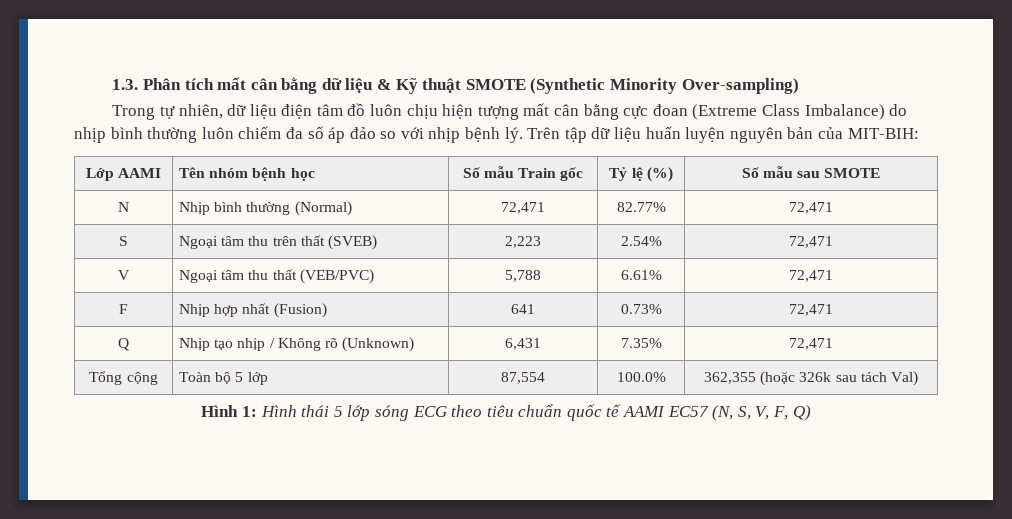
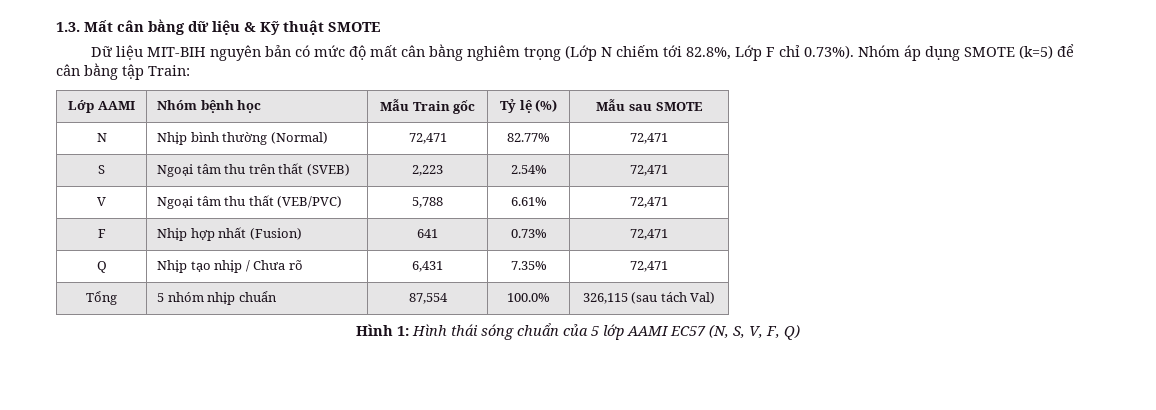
[142,77,247,90] Phân tích mất -> [84,20,113,32] Mất
[530,78,799,94] [112,103,908,120] [74,126,919,143] (Synthetic Minority Over-sampling) // Trong tự nhiên, dữ liệu điện tâm đồ luôn chịu hiện tượng mất cân bằng cực đoan (Extreme Class Imbalance) do nhịp bình thường luôn chiếm đa số áp đảo so với nhịp bệnh lý. Trên tập dữ liệu huấn luyện nguyên bản của MIT-BIH: -> [91,44,1075,61] [56,63,190,80] // Dữ liệu MIT-BIH nguyên bản có mức độ mất cân bằng nghiêm trọng (Lớp N chiếm tới 82.8%, Lớp F chỉ 0.73%). Nhóm áp dụng SMOTE (k=5) để cân bằng tập Train:
[179,167,249,178] Tên nhóm -> [157,100,198,110] Nhóm
[462,166,514,178] Số mẫu -> [379,99,409,111] Mẫu
[741,166,793,178] Số mẫu -> [596,99,626,111] Mẫu
[277,338,321,351] Không -> [253,260,286,270] Chưa
[342,337,415,352] (Unknown) -> (303, 265) none
[126,372,158,385] [179,372,268,385] [501,372,545,384] [616,372,666,382] [704,371,857,386] cộng | Toàn bộ 5 lớp | 87,554 | 100.0% | 362,355 (hoặc 326k sau -> [157,291,277,305] [408,293,448,304] [507,293,550,302] [582,292,658,304] | 5 nhóm nhịp chuẩn | 87,554 | 100.0% | 326,115 (sau
[333,404,622,421] 5 lớp sóng ECG theo tiêu chuẩn quốc tế -> [481,323,624,340] sóng chuẩn của 5 lớp

